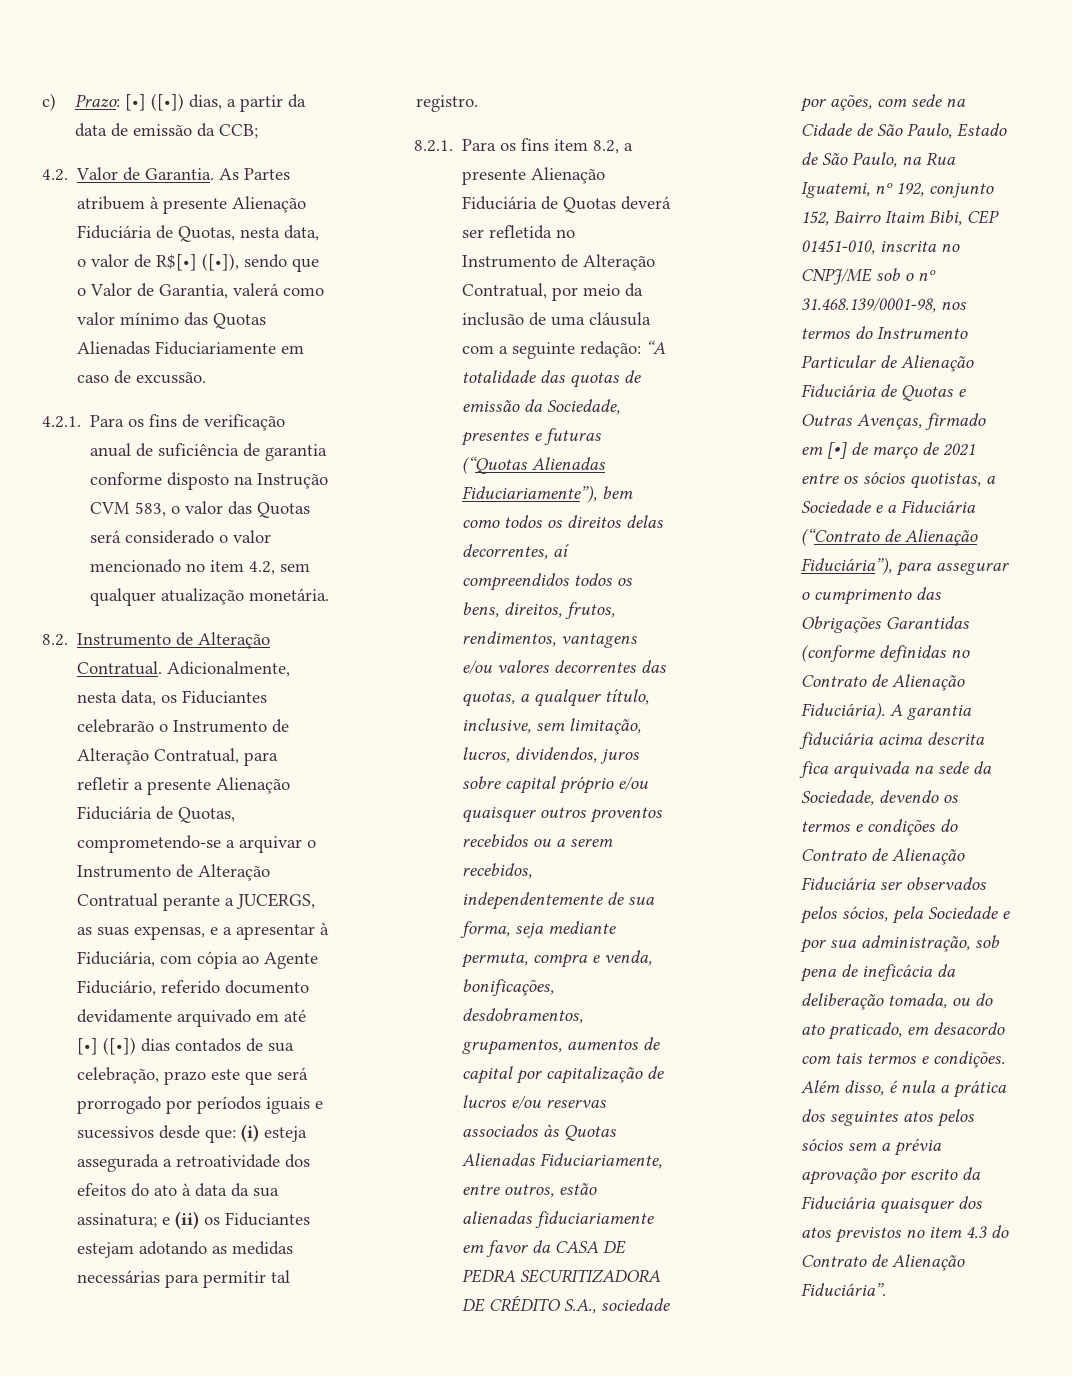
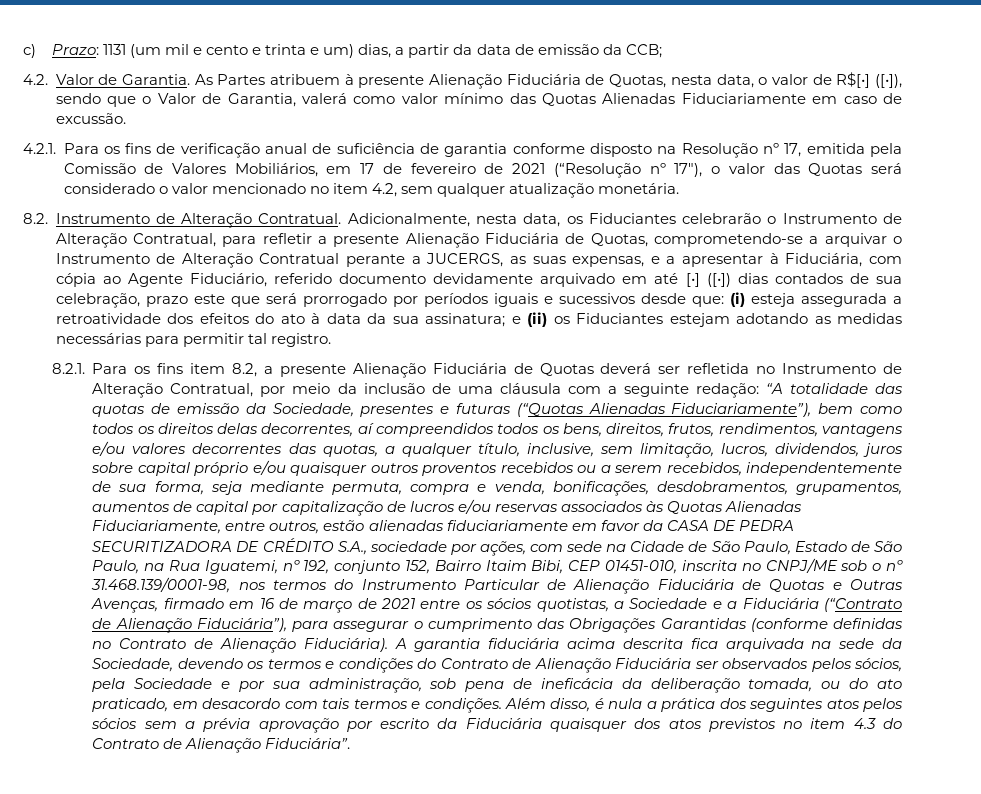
[124,93,184,111] [•] ([•]) -> [102,44,355,58] 1131 (um mil e cento e trinta e um)
[257,473,329,489] [90,502,167,517] Instrução CVM 583, -> [681,143,903,158] [63,163,703,178] Resolução nº 17, emitida pela Comissão de Valores Mobiliários, em 17 de fevereiro de 2021 (“Resolução nº 17"),
[826,442,847,459] [•] -> [259,598,275,609] 16

